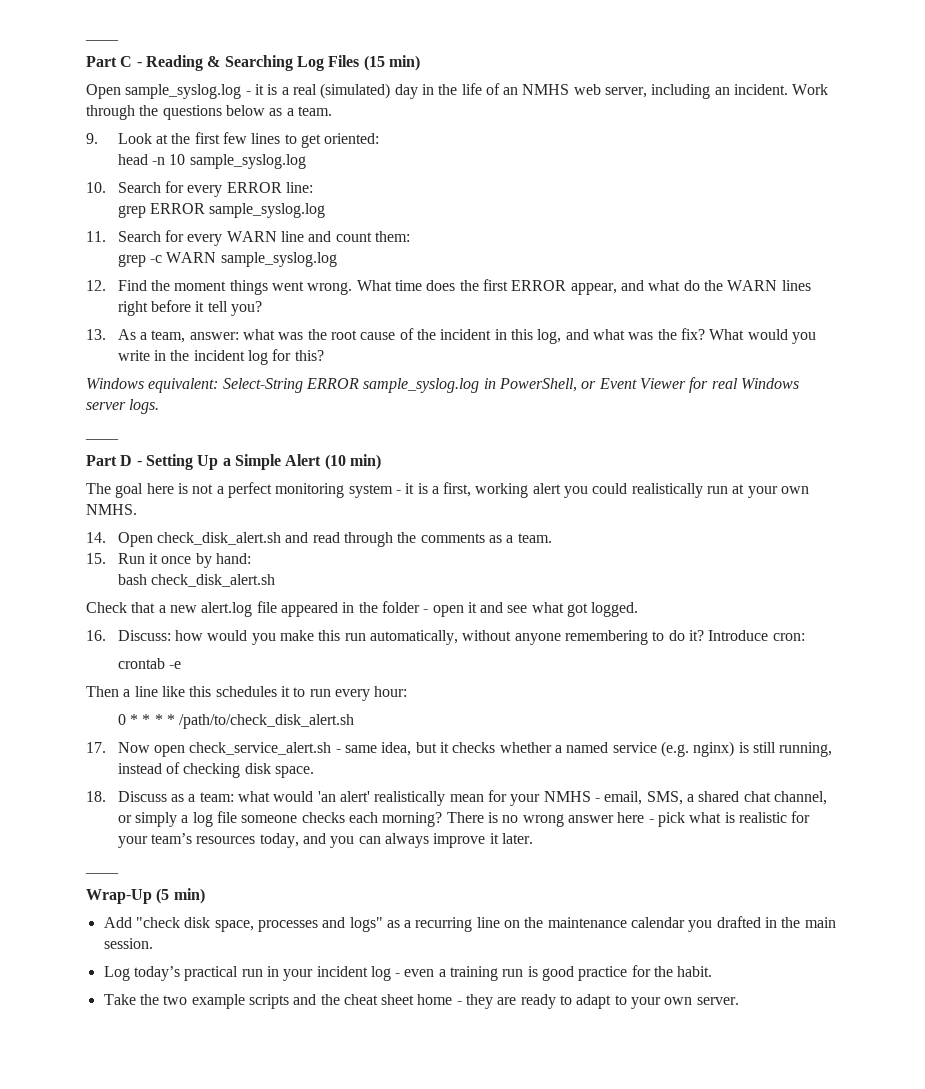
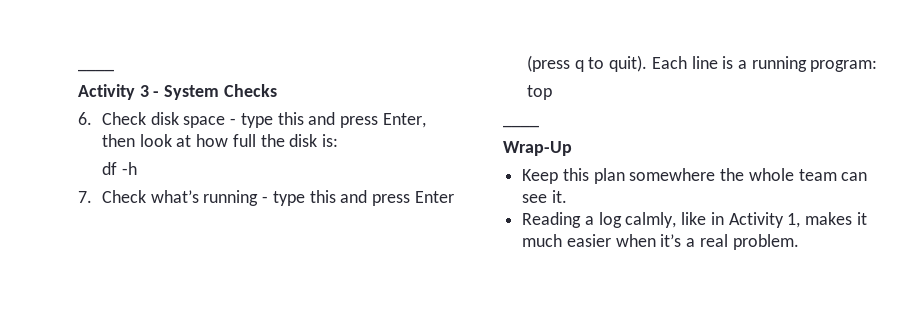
[85,39,119,41] [86,55,420,71] [86,83,829,99] [86,105,332,120] [86,132,380,148] [117,154,306,169] [86,181,314,197] [117,203,326,218] [86,230,411,246] [117,252,337,267] [86,279,811,295] [117,300,263,316] [86,328,816,344] [117,349,324,365] [86,377,799,393] [86,399,160,414] [85,438,119,440] [86,454,381,470] [86,482,810,498] [86,504,137,515] [86,532,552,547] [86,553,252,568] [117,574,276,587] [86,601,639,617] [86,630,805,645] [117,658,182,669] [86,686,408,701] [117,714,355,729] [86,741,833,757] [117,762,315,778] [86,790,827,806] [117,811,811,827] [117,833,533,848] [85,872,119,874] [86,888,205,904] [103,916,836,932] [103,938,153,949] [103,965,713,981] [103,994,739,1009] ____ // Part C - Reading & Searching Log Files (15 min) // Open sample_syslog.log - it is a real (simulated) day in the life of an NMHS web server, including an incident. Work through the questions below as a team. // 9. Look at the first few lines to get oriented: // head -n 10 sample_syslog.log // 10. Search for every ERROR line: // grep ERROR sample_syslog.log // 11. Search for every WARN line and count them: // grep -c WARN sample_syslog.log // 12. Find the moment things went wrong. What time does the first ERROR appear, and what do the WARN lines right before it tell you? // 13. As a team, answer: what was the root cause of the incident in this log, and what was the fix? What would you write in the incident log for this? // Windows equivalent: Select-String ERROR sample_syslog.log in PowerShell, or Event Viewer for real Windows server logs. // ____ // Part D - Setting Up a Simple Alert (10 min) // The goal here is not a perfect monitoring system - it is a first, working alert you could realistically run at your own NMHS. // 14. Open check_disk_alert.sh and read through the comments as a team. // 15. Run it once by hand: // bash check_disk_alert.sh // Check that a new alert.log file appeared in the folder - open it and see what got logged. // 16. Discuss: how would you make this run automatically, without anyone remembering to do it? Introduce cron: // crontab -e // Then a line like this schedules it to run every hour: // 0 * * * * /path/to/check_disk_alert.sh // 17. Now open check_service_alert.sh - same idea, but it checks whether a named service (e.g. nginx) is still running, instead of checking disk space. // 18. Discuss as a team: what would 'an alert' realistically mean for your NMHS - email, SMS, a shared chat channel, or simply a log file someone checks each morning? There is no wrong answer here - pick what is realistic for your team’s resources today, and you can always improve it later. // ____ // Wrap-Up (5 min) // Add "check disk space, processes and logs" as a recurring line on the maintenance calendar you drafted in the main session. // Log today’s practical run in your incident log - even a training run is good practice for the habit. // Take the two example scripts and the cheat sheet home - they are ready to adapt to your own server. -> [78,69,114,72] [78,84,277,100] [78,112,426,128] [101,134,338,147] [101,162,137,175] [78,190,454,206] [526,55,878,72] [526,85,552,100] [503,125,539,128] [503,141,572,156] [522,168,868,184] [522,190,567,203] [522,212,867,228] [522,234,799,250] ____ // Activity 3 - System Checks // 6. Check disk space - type this and press Enter, then look at how full the disk is: // df -h // 7. Check what’s running - type this and press Enter (press q to quit). Each line is a running program: // top // ____ // Wrap-Up // Keep this plan somewhere the whole team can see it. // Reading a log calmly, like in Activity 1, makes it much easier when it’s a real problem.

